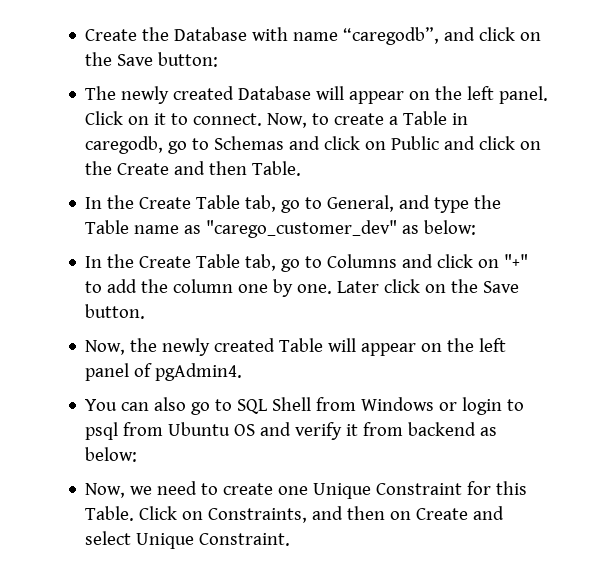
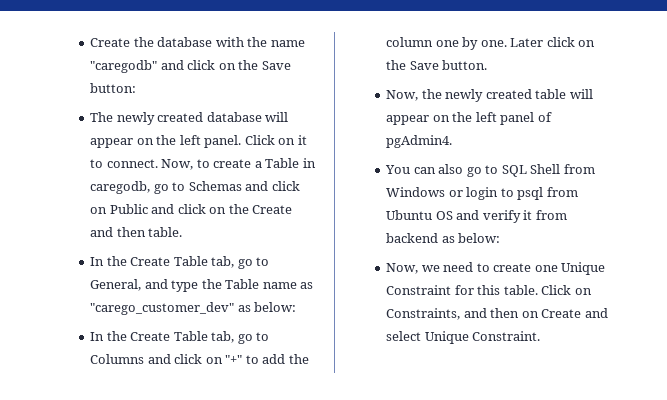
[174,27,440,45] Database with name “caregodb”, -> [157,37,305,47] [90,60,158,73] database with the name "caregodb"
[238,86,312,100] Database -> [206,112,262,122] database
[252,161,302,176] Table. -> [148,227,183,237] table.
[279,338,324,352] Table -> [535,89,567,99] table
[85,506,135,521] Table. -> [503,285,538,295] table.

